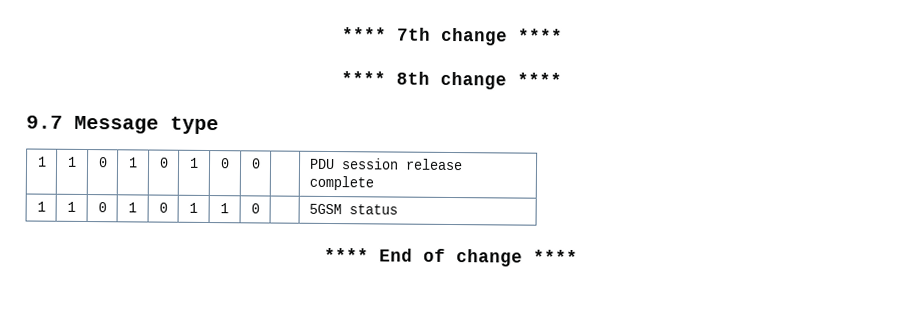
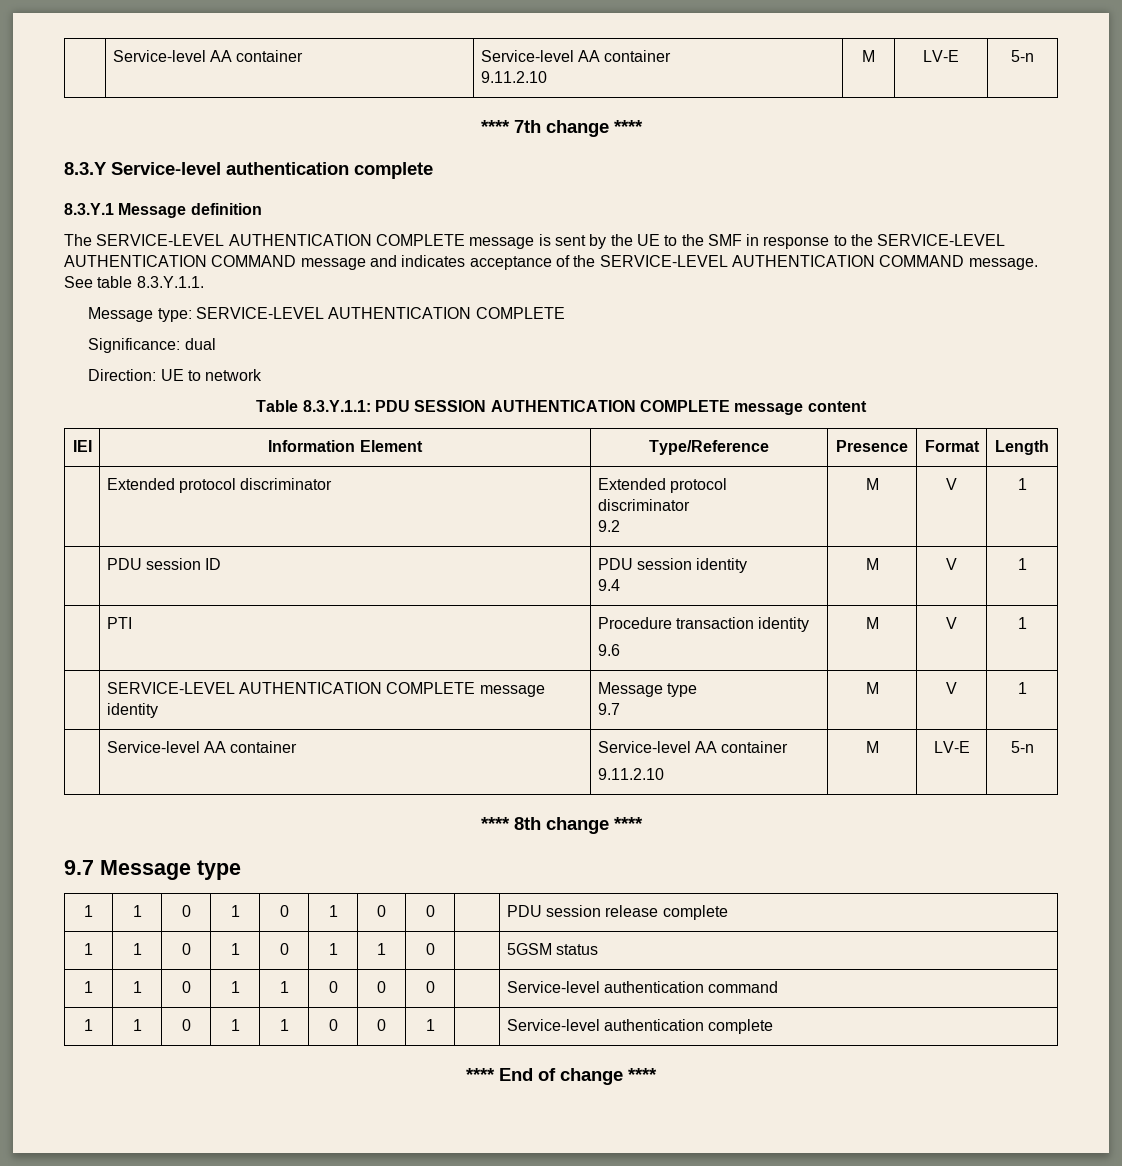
[342,27,563,46] **** 7th change **** -> [112,50,304,62] [480,50,672,62] [480,71,547,83] [862,50,875,62] [923,50,959,62] [1011,50,1034,62] [480,120,643,137] [64,162,433,179] [64,203,262,218] [64,234,1006,249] [64,255,1038,270] [64,276,204,288] [88,307,565,322] [88,338,216,353] [88,369,263,381] [256,400,867,415] [72,440,92,452] [268,440,423,452] [649,440,769,455] [836,440,908,452] [924,440,980,452] [995,440,1049,455] [106,478,333,493] [597,478,728,493] [597,499,690,511] [597,520,620,532] [865,478,879,490] [946,478,957,490] [1017,478,1027,490] [106,558,222,570] [597,558,748,573] [597,579,620,591] [865,558,879,570] [946,558,957,570] [1017,558,1027,570] [106,617,132,629] [597,617,810,632] [597,644,620,656] [865,617,879,629] [946,617,957,629] [1017,617,1027,629] [106,682,545,697] [106,703,158,718] [597,682,698,697] [597,703,620,715] [865,682,879,694] [946,682,957,694] [1017,682,1027,694] [106,741,298,753] [597,741,789,753] [597,768,664,780] [865,741,879,753] [933,741,970,753] [1010,741,1034,753] | Service-level AA container | Service-level AA container // 9.11.2.10 | M | LV-E | 5-n // **** 7th change **** // 8.3.Y Service-level authentication complete // 8.3.Y.1 Message definition // The SERVICE-LEVEL AUTHENTICATION COMPLETE message is sent by the UE to the SMF in response to the SERVICE-LEVEL AUTHENTICATION COMMAND message and indicates acceptance of the SERVICE-LEVEL AUTHENTICATION COMMAND message. See table 8.3.Y.1.1. // Message type: SERVICE-LEVEL AUTHENTICATION COMPLETE // Significance: dual // Direction: UE to network // Table 8.3.Y.1.1: PDU SESSION AUTHENTICATION COMPLETE message content // IEI | Information Element | Type/Reference | Presence | Format | Length // | Extended protocol discriminator | Extended protocol discriminator // 9.2 | M | V | 1 // | PDU session ID | PDU session identity // 9.4 | M | V | 1 // | PTI | Procedure transaction identity // 9.6 | M | V | 1 // | SERVICE-LEVEL AUTHENTICATION COMPLETE message identity | Message type // 9.7 | M | V | 1 // | Service-level AA container | Service-level AA container // 9.11.2.10 | M | LV-E | 5-n
(398, 209) none -> [84,981,93,993] [132,981,142,993] [181,981,191,993] [230,981,240,993] [279,981,289,993] [328,981,338,993] [377,981,386,993] [425,981,435,993] [506,981,779,993] [84,1019,93,1031] [132,1019,142,1031] [181,1019,191,1031] [230,1019,240,1031] [279,1019,289,1031] [328,1019,338,1031] [377,1019,386,1031] [425,1019,435,1031] [506,1019,774,1034] // 1 | 1 | 0 | 1 | 1 | 0 | 0 | 0 | | Service-level authentication command // 1 | 1 | 0 | 1 | 1 | 0 | 0 | 1 | | Service-level authentication complete

